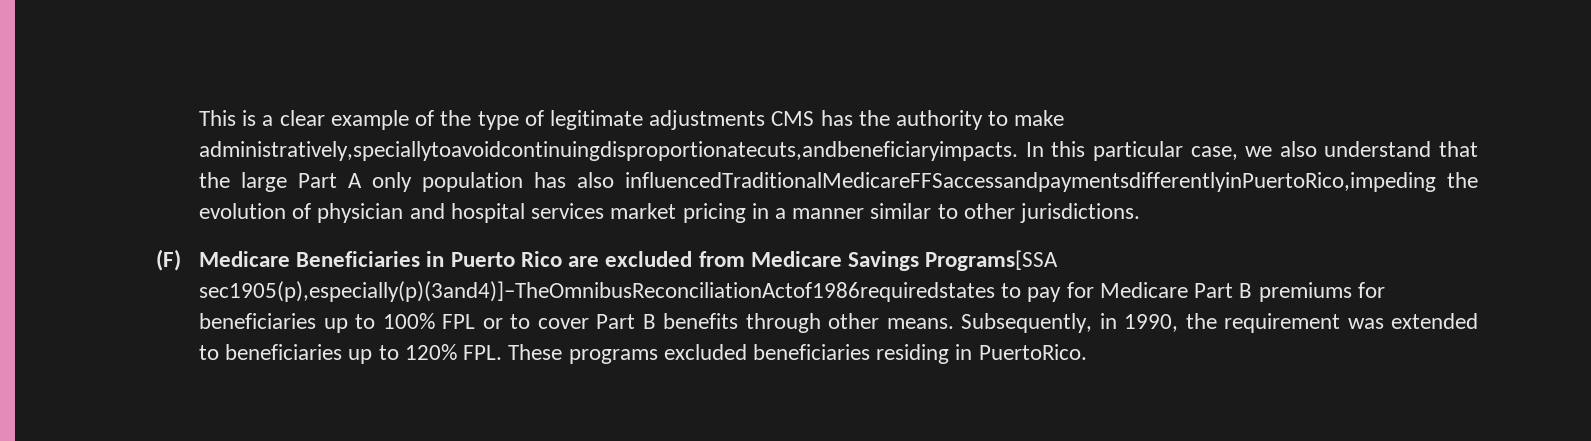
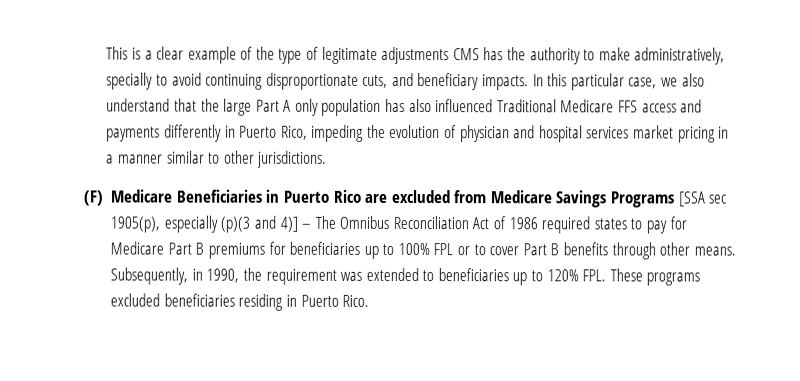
[199,141,1019,161] administratively,speciallytoavoidcontinuingdisproportionatecuts,andbeneficiaryimpacts. -> [634,47,726,65] [106,72,530,91] administratively, specially to avoid continuing disproportionate cuts, and beneficiary impacts.
[625,172,1437,192] influencedTraditionalMedicareFFSaccessandpaymentsdifferentlyinPuertoRico,impeding -> [435,99,703,113] [106,124,365,142] influenced Traditional Medicare FFS access and payments differently in Puerto Rico, impeding
[925,250,1059,271] [199,281,996,302] Programs[SSA sec1905(p),especially(p)(3and4)]–TheOmnibusReconciliationActof1986requiredstates -> [610,191,727,208] [110,215,627,234] Programs [SSA sec 1905(p), especially (p)(3 and 4)] – The Omnibus Reconciliation Act of 1986 required states
[978,344,1087,360] PuertoRico. -> [300,294,370,307] Puerto Rico.

